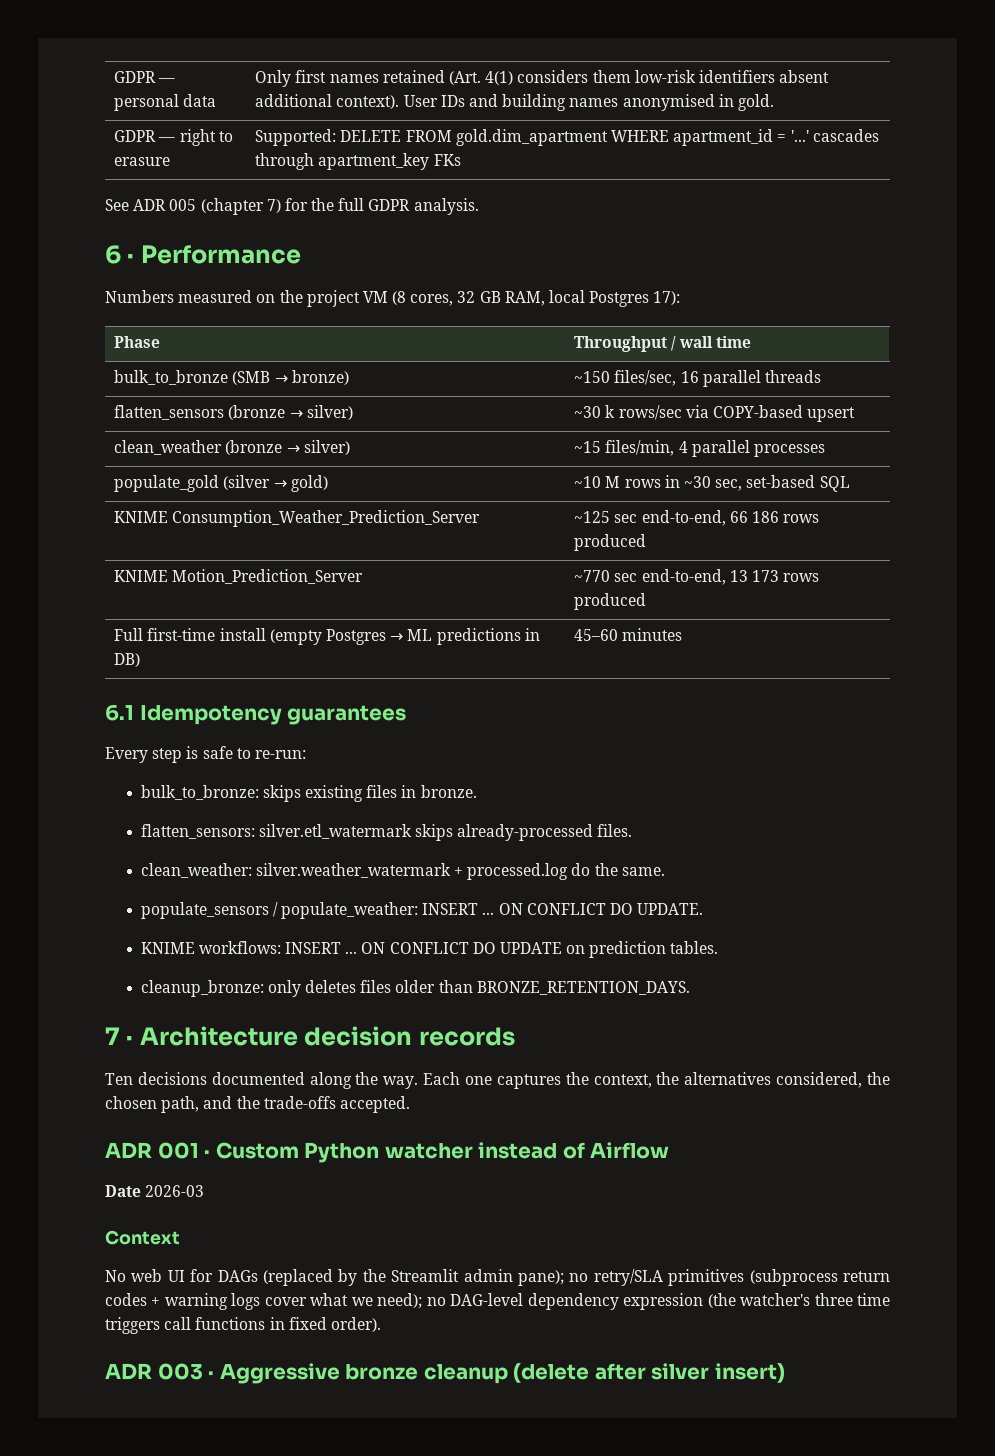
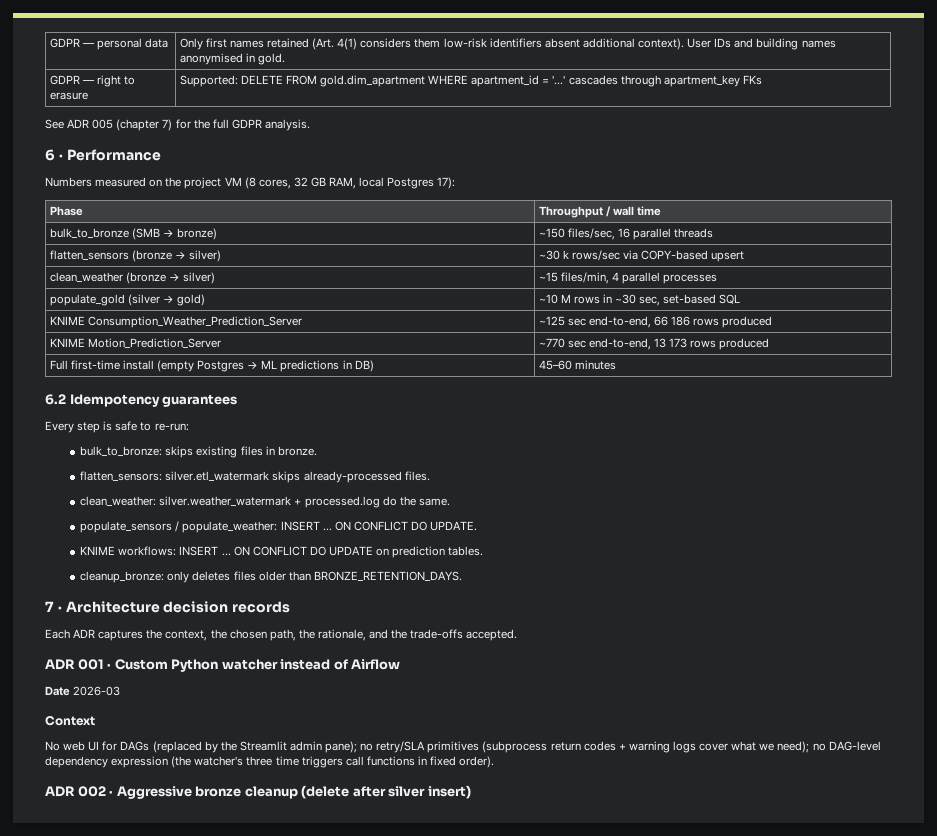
[105,704,134,721] 6.1 -> [45,394,66,405] 6.2
[105,1072,890,1089] [105,1096,200,1113] Ten decisions documented along the way. Each one captures the context, the alternatives considered, the chosen path, -> [45,629,366,641] Each ADR captures the context, the chosen path, the rationale,
[157,1363,203,1380] 003 -> [77,786,106,797] 002

